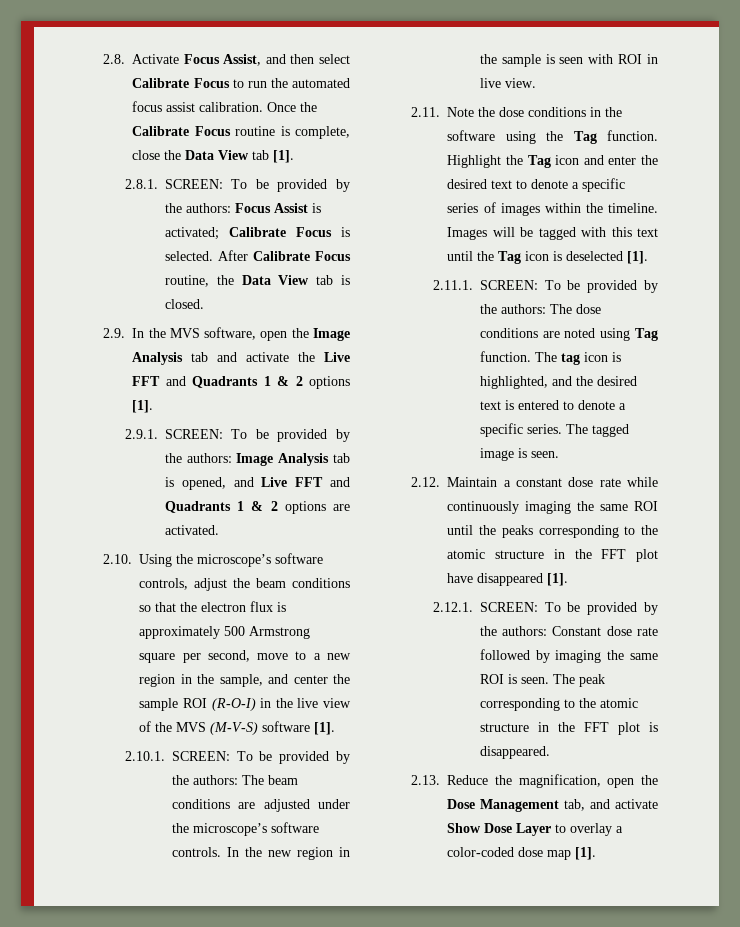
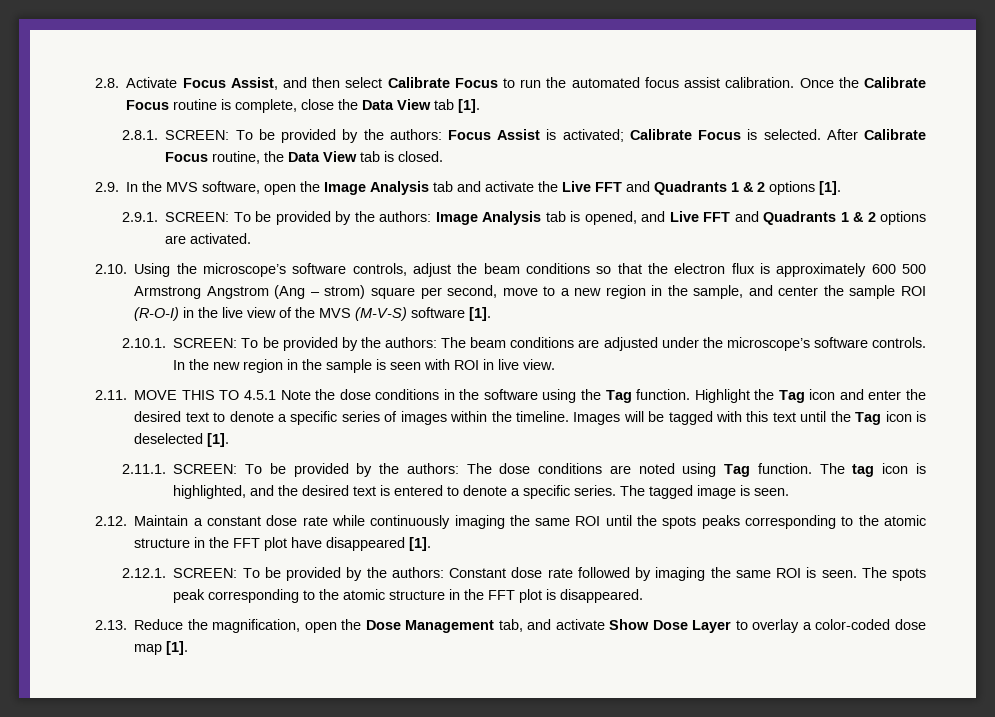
(221, 632) none -> [871,264,896,274] 600
(311, 632) none -> [206,285,366,299] Angstrom (Ang – strom)
(441, 112) none -> [134,390,276,400] MOVE THIS TO 4.5.1
(497, 530) none -> [662,516,697,529] spots
(575, 679) none -> [891,568,926,581] spots

